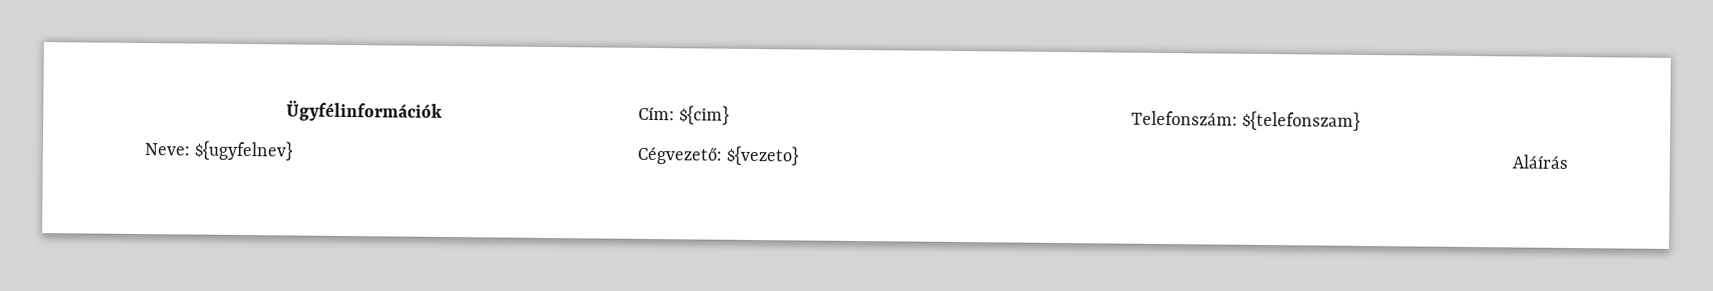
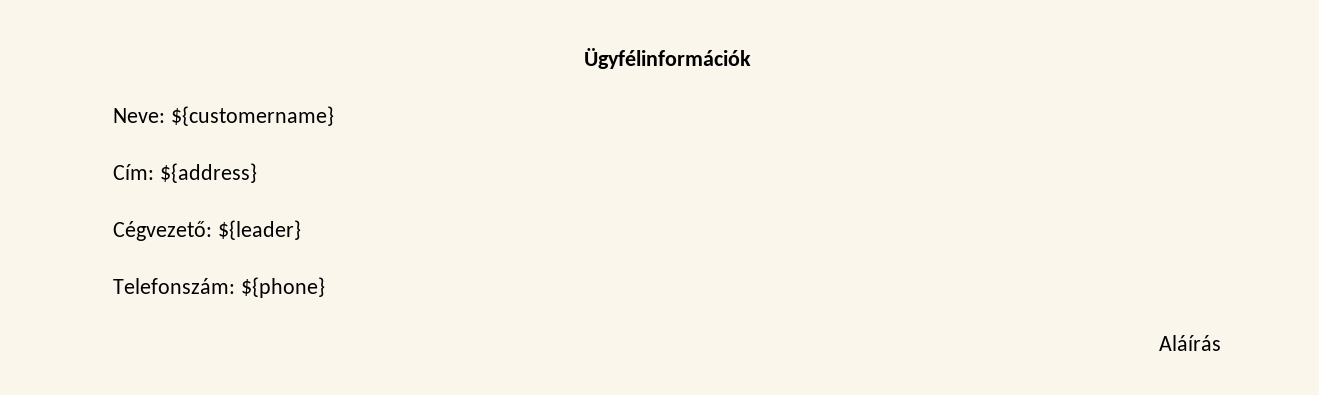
[194,140,295,161] ${ugyfelnev} -> [170,106,334,126] ${customername}
[679,105,731,125] ${cim} -> [159,163,257,183] ${address}
[726,145,800,166] ${vezeto} -> [217,220,301,240] ${leader}
[1242,110,1362,131] ${telefonszam} -> [240,277,325,298] ${phone}

